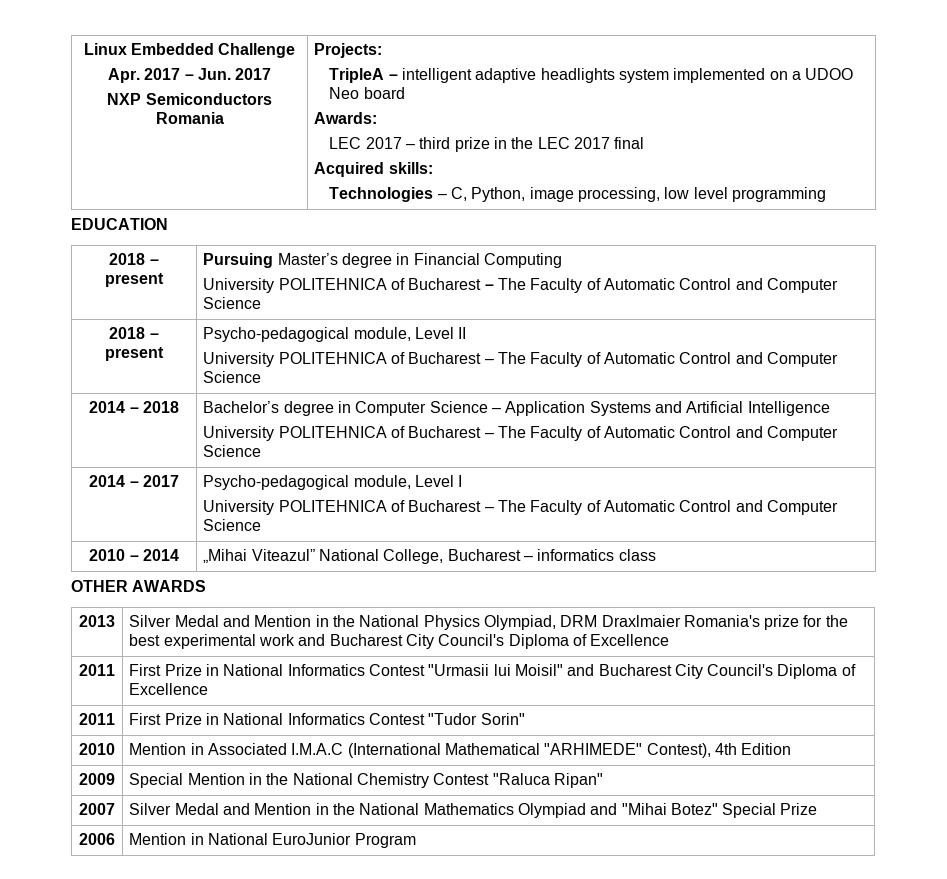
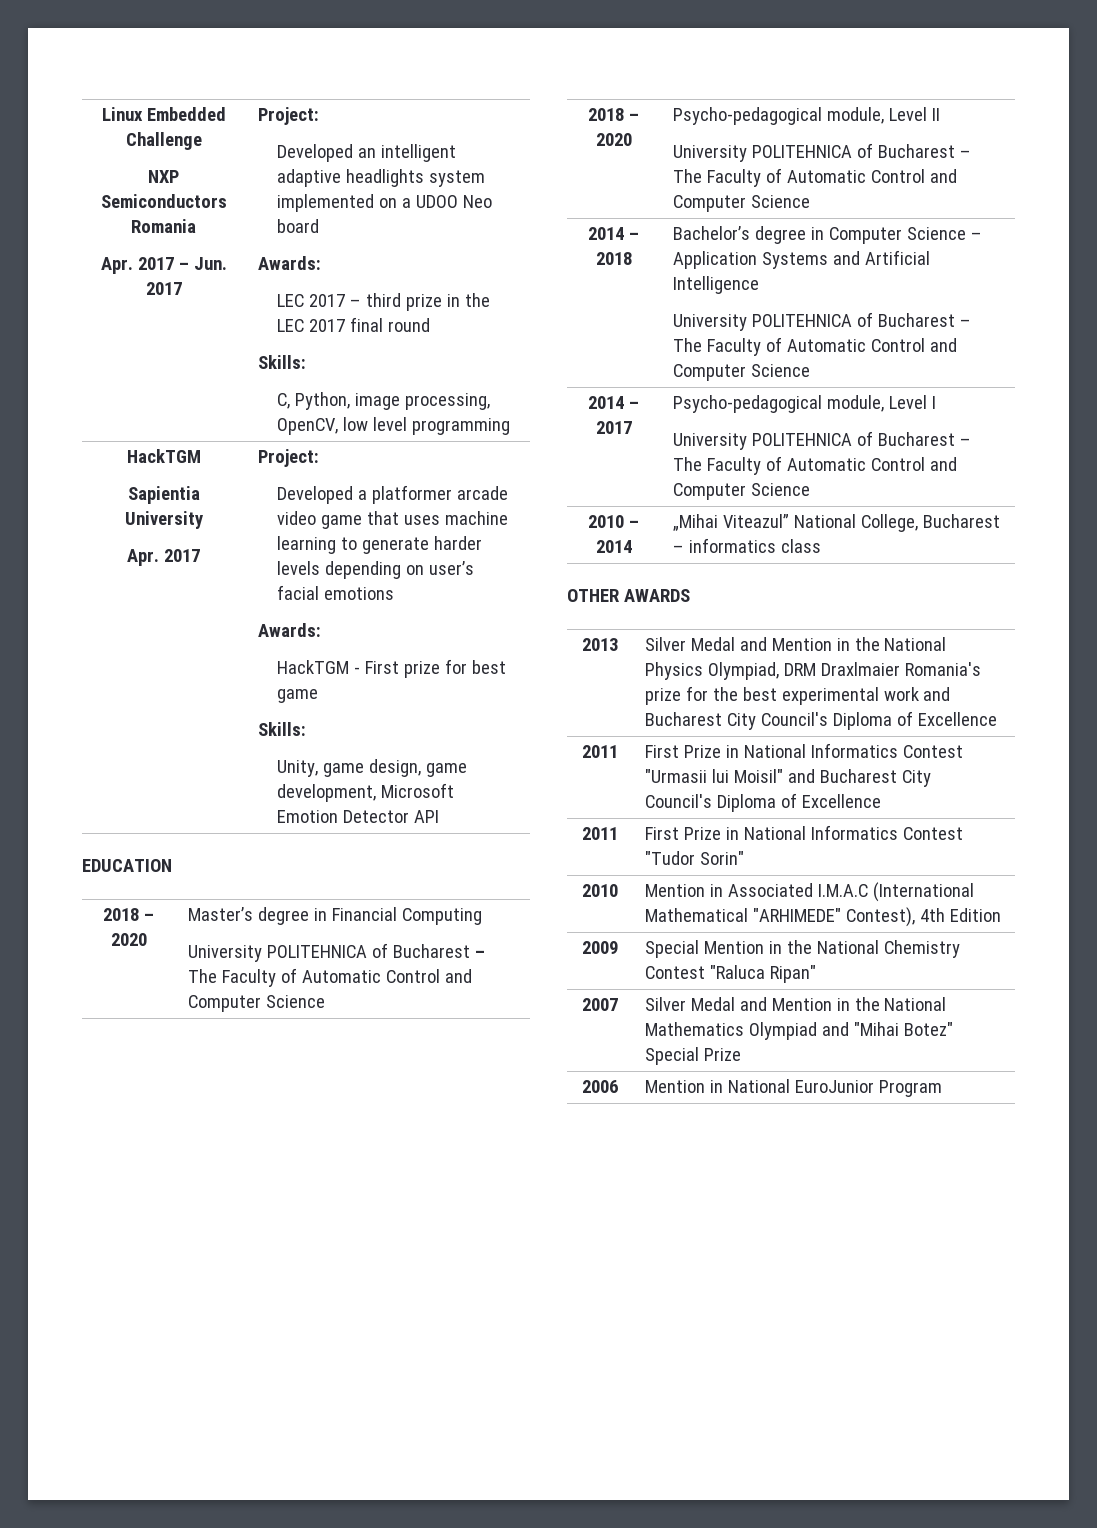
(296, 50) none -> [148,170,179,183] [100,194,227,208] [131,219,196,233] // NXP Semiconductors Romania
[107,93,272,105] [155,112,224,124] [314,43,383,58] [329,68,398,83] // NXP Semiconductors Romania | Projects: // TripleA – -> [257,107,319,125] [277,144,377,162] | Project: // Developed an
[314,162,433,177] [329,187,447,202] // Acquired skills: // Technologies – -> [388,318,431,332] [257,355,306,369] round // Skills: //
(660, 194) none -> [277,418,339,435] OpenCV,
(826, 194) none -> [126,449,201,463] [127,486,200,504] [124,511,203,529] [127,549,200,566] [257,449,319,467] [277,485,509,504] [277,511,509,529] [277,536,483,554] [277,561,475,579] [277,585,395,600] [257,623,321,637] [277,659,507,678] [277,689,319,703] [257,722,306,736] [277,759,468,777] [277,783,455,802] [277,810,440,823] // HackTGM // Sapientia University // Apr. 2017 | Project: // Developed a platformer arcade video game that uses machine learning to generate harder levels depending on user’s facial emotions // Awards: // HackTGM - First prize for best game // Skills: // Unity, game design, game development, Microsoft Emotion Detector API
[105,273,164,287] [203,253,274,268] present | Pursuing -> [110,933,147,946] 2020 |
[105,347,164,361] present -> [595,133,632,146] 2020

